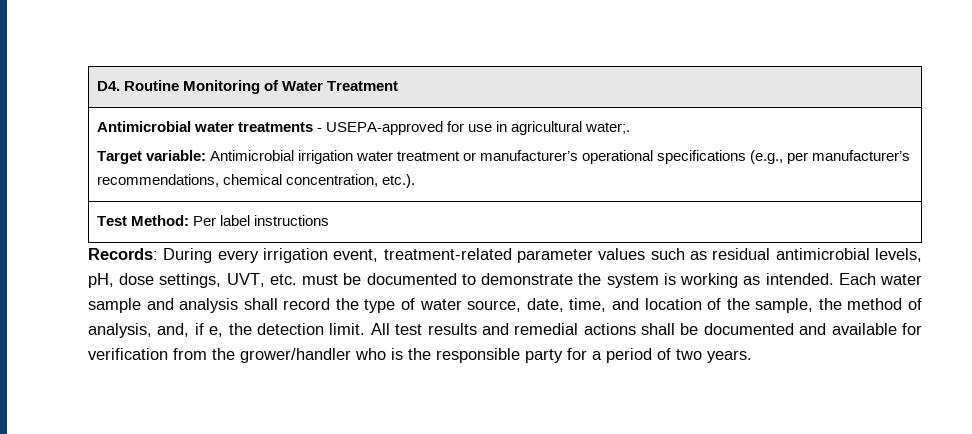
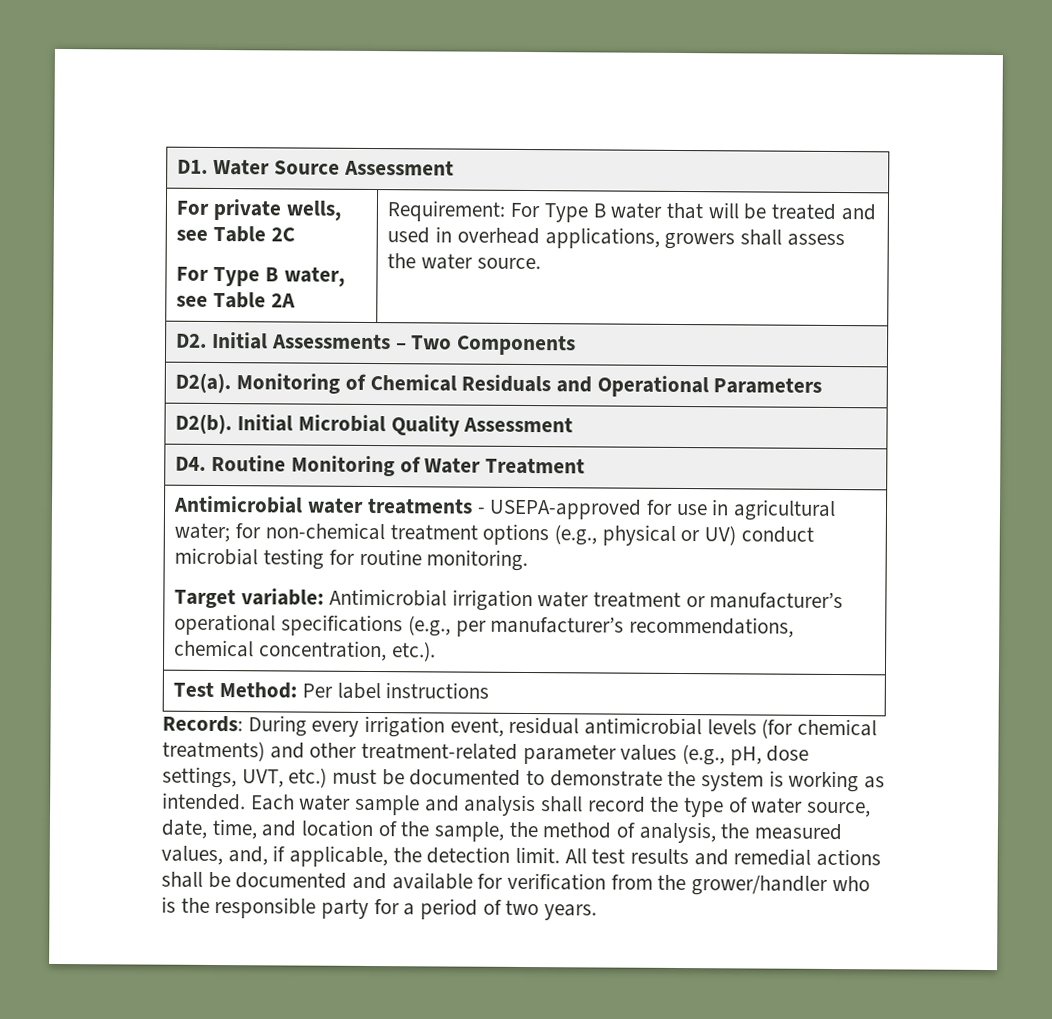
(96, 86) none -> [177,158,454,176] [176,198,341,221] [176,225,295,243] [176,266,345,287] [176,291,296,309] [387,200,876,223] [387,226,845,250] [387,253,541,270] [176,331,576,356] [175,372,823,398] [175,413,574,437] D1. Water Source Assessment // For private wells, see Table 2C // For Type B water, see Table 2A | Requirement: For Type B water that will be treated and used in overhead applications, growers shall assess the water source. // D2. Initial Assessments – Two Components // D2(a). Monitoring of Chemical Residuals and Operational Parameters // D2(b). Initial Microbial Quality Assessment //
[585,122,631,134] water;. -> [174,522,814,546] [174,547,529,572] water; for non-chemical treatment options (e.g., physical or UV) conduct microbial testing for routine monitoring.
[383,248,923,263] treatment-related parameter values such as residual antimicrobial levels, -> [508,716,878,739] [162,740,726,766] residual antimicrobial levels (for chemical treatments) and other treatment-related parameter values (e.g.,
[269,274,297,285] etc. -> [288,767,328,788] etc.)
(152, 330) none -> [720,823,843,841] [161,845,223,866] the measured values,
[209,326,224,337] e, -> [289,845,389,868] applicable,

